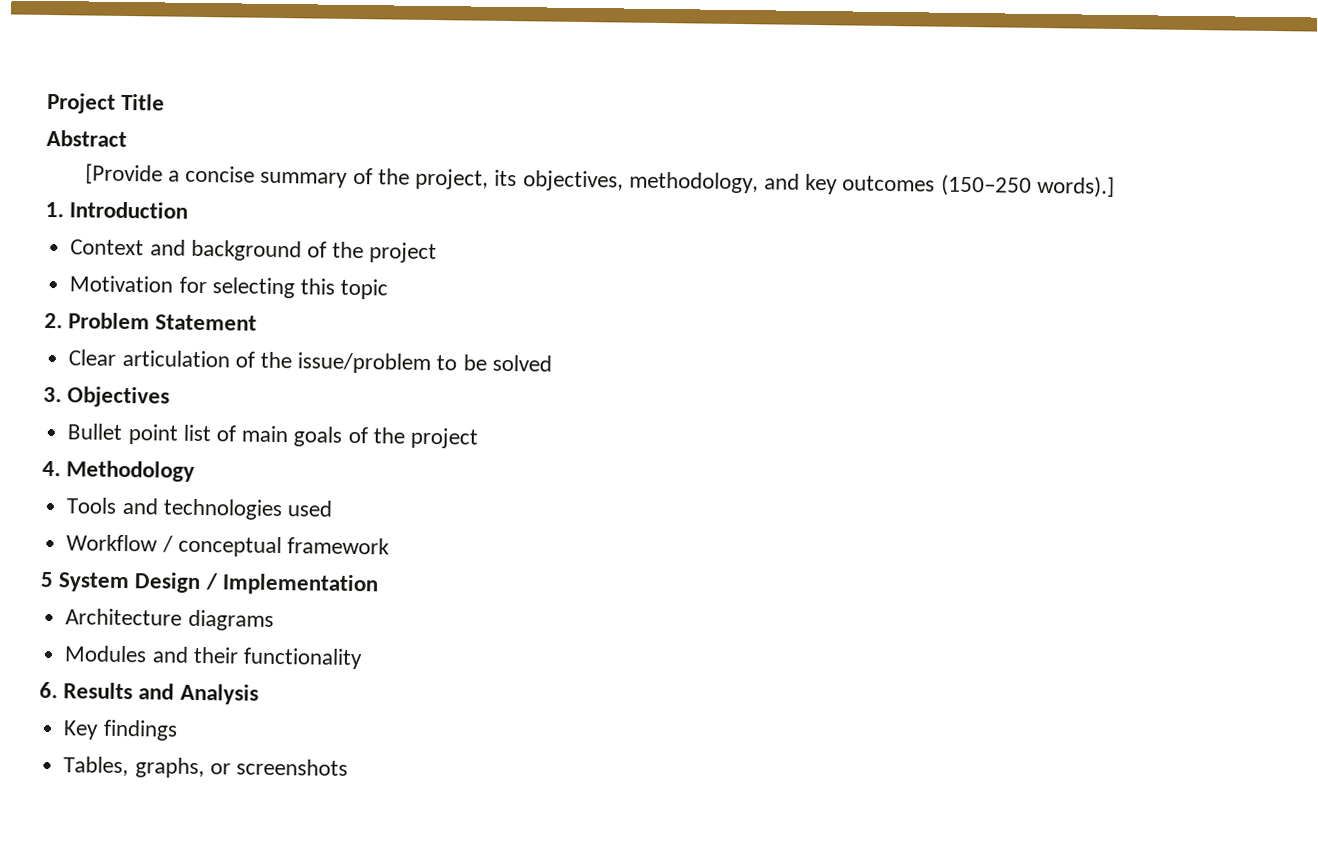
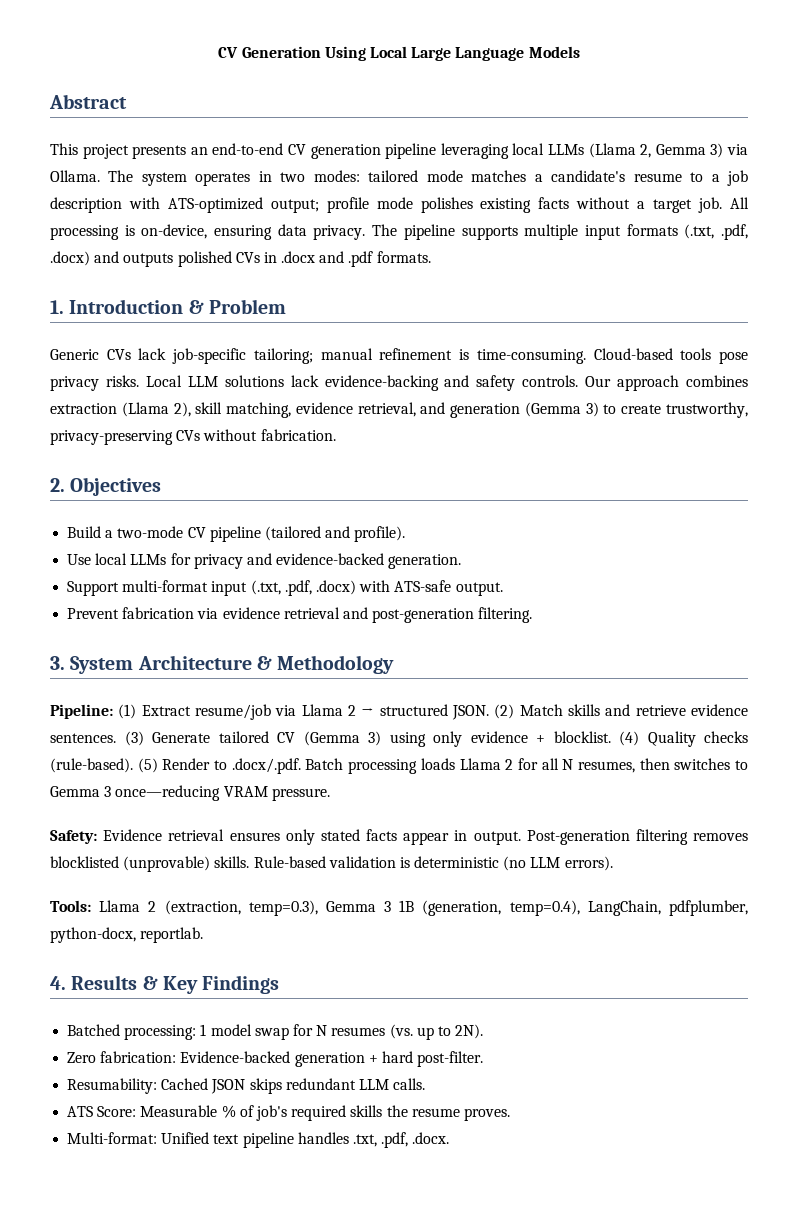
[47,92,166,114] [46,129,127,148] [84,163,1115,198] [45,201,189,219] [70,239,438,264] [69,275,389,300] [44,312,258,331] [68,349,552,375] [43,386,171,408] [67,423,478,449] [42,460,196,482] [66,497,332,521] [66,534,390,558] [40,571,379,596] [65,608,274,631] [64,645,363,670] [39,681,259,705] [63,719,178,741] [63,756,348,779] Project Title // Abstract // [Provide a concise summary of the project, its objectives, methodology, and key outcomes (150–250 words).] // 1. Introduction // Context and background of the project // Motivation for selecting this topic // 2. Problem Statement // Clear articulation of the issue/problem to be solved // 3. Objectives // Bullet point list of main goals of the project // 4. Methodology // Tools and technologies used // Workflow / conceptual framework // 5 System Design / Implementation // Architecture diagrams // Modules and their functionality // 6. Results and Analysis // Key findings // Tables, graphs, or screenshots -> [218,46,580,61] [49,94,127,109] [50,143,749,159] [50,170,749,186] [50,197,749,213] [50,224,749,240] [50,251,431,267] [50,299,286,314] [50,348,749,364] [50,375,748,391] [50,402,748,418] [50,429,336,445] [50,477,162,496] [67,526,406,542] [67,553,462,569] [67,580,503,596] [67,607,533,623] [50,655,395,674] [50,704,749,720] [50,731,748,747] [50,758,748,774] [50,785,330,801] [50,829,748,845] [50,856,613,872] [50,900,748,916] [50,927,204,943] [50,975,280,994] [67,1024,484,1040] [67,1051,484,1067] [67,1078,426,1094] [67,1105,510,1121] [67,1132,450,1148] CV Generation Using Local Large Language Models // Abstract // This project presents an end-to-end CV generation pipeline leveraging local LLMs (Llama 2, Gemma 3) via Ollama. The system operates in two modes: tailored mode matches a candidate's resume to a job description with ATS-optimized output; profile mode polishes existing facts without a target job. All processing is on-device, ensuring data privacy. The pipeline supports multiple input formats (.txt, .pdf, .docx) and outputs polished CVs in .docx and .pdf formats. // 1. Introduction & Problem // Generic CVs lack job-specific tailoring; manual refinement is time-consuming. Cloud-based tools pose privacy risks. Local LLM solutions lack evidence-backing and safety controls. Our approach combines extraction (Llama 2), skill matching, evidence retrieval, and generation (Gemma 3) to create trustworthy, privacy-preserving CVs without fabrication. // 2. Objectives // Build a two-mode CV pipeline (tailored and profile). // Use local LLMs for privacy and evidence-backed generation. // Support multi-format input (.txt, .pdf, .docx) with ATS-safe output. // Prevent fabrication via evidence retrieval and post-generation filtering. // 3. System Architecture & Methodology // Pipeline: (1) Extract resume/job via Llama 2 → structured JSON. (2) Match skills and retrieve evidence sentences. (3) Generate tailored CV (Gemma 3) using only evidence + blocklist. (4) Quality checks (rule-based). (5) Render to .docx/.pdf. Batch processing loads Llama 2 for all N resumes, then switches to Gemma 3 once—reducing VRAM pressure. // Safety: Evidence retrieval ensures only stated facts appear in output. Post-generation filtering removes blocklisted (unprovable) skills. Rule-based validation is deterministic (no LLM errors). // Tools: Llama 2 (extraction, temp=0.3), Gemma 3 1B (generation, temp=0.4), LangChain, pdfplumber, python-docx, reportlab. // 4. Results & Key Findings // Batched processing: 1 model swap for N resumes (vs. up to 2N). // Zero fabrication: Evidence-backed generation + hard post-filter. // Resumability: Cached JSON skips redundant LLM calls. // ATS Score: Measurable % of job's required skills the resume proves. // Multi-format: Unified text pipeline handles .txt, .pdf, .docx.

